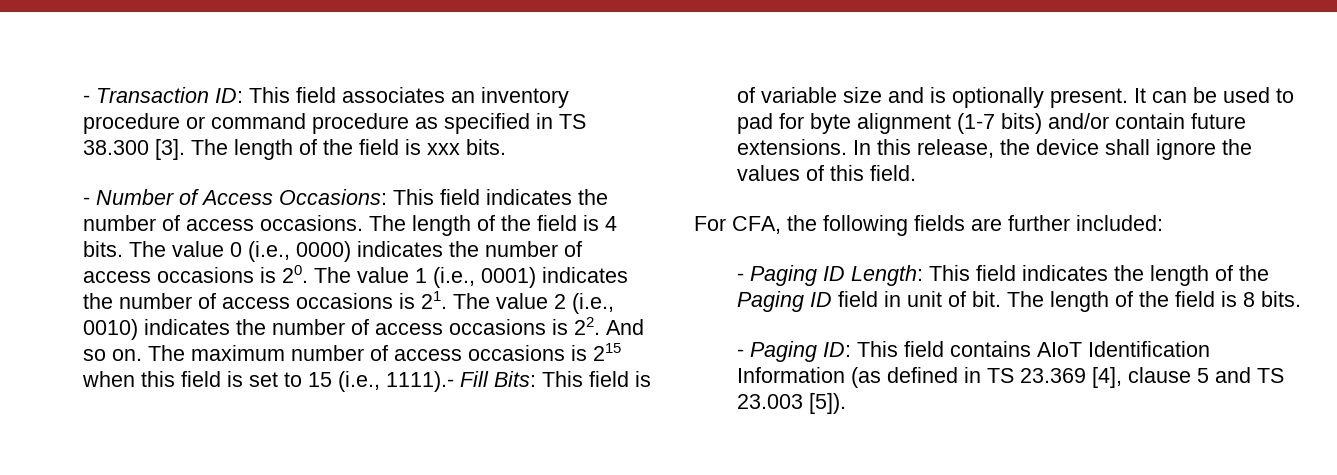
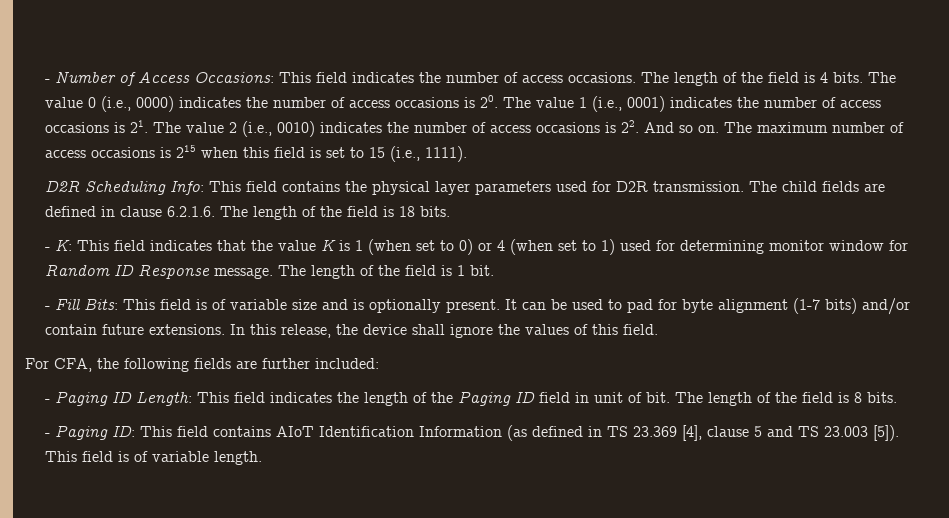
[82,87,569,108] [82,113,586,134] [82,139,506,160] [82,197,90,205] - Transaction ID: This field associates an inventory procedure or command procedure as specified in TS 38.300 [3]. The length of the field is xxx bits. // - -> [45,79,51,83] -
[385,371,454,392] 1111).- -> [425,146,468,162] [45,180,886,195] [45,206,451,220] [45,239,909,255] [45,264,495,279] [45,306,51,310] 1111). // D2R Scheduling Info: This field contains the physical layer parameters used for D2R transmission. The child fields are defined in clause 6.2.1.6. The length of the field is 18 bits. // - K: This field indicates that the value K is 1 (when set to 0) or 4 (when set to 1) used for determining monitor window for Random ID Response message. The length of the field is 1 bit. // -
(846, 403) none -> [45,451,263,465] This field is of variable length.

